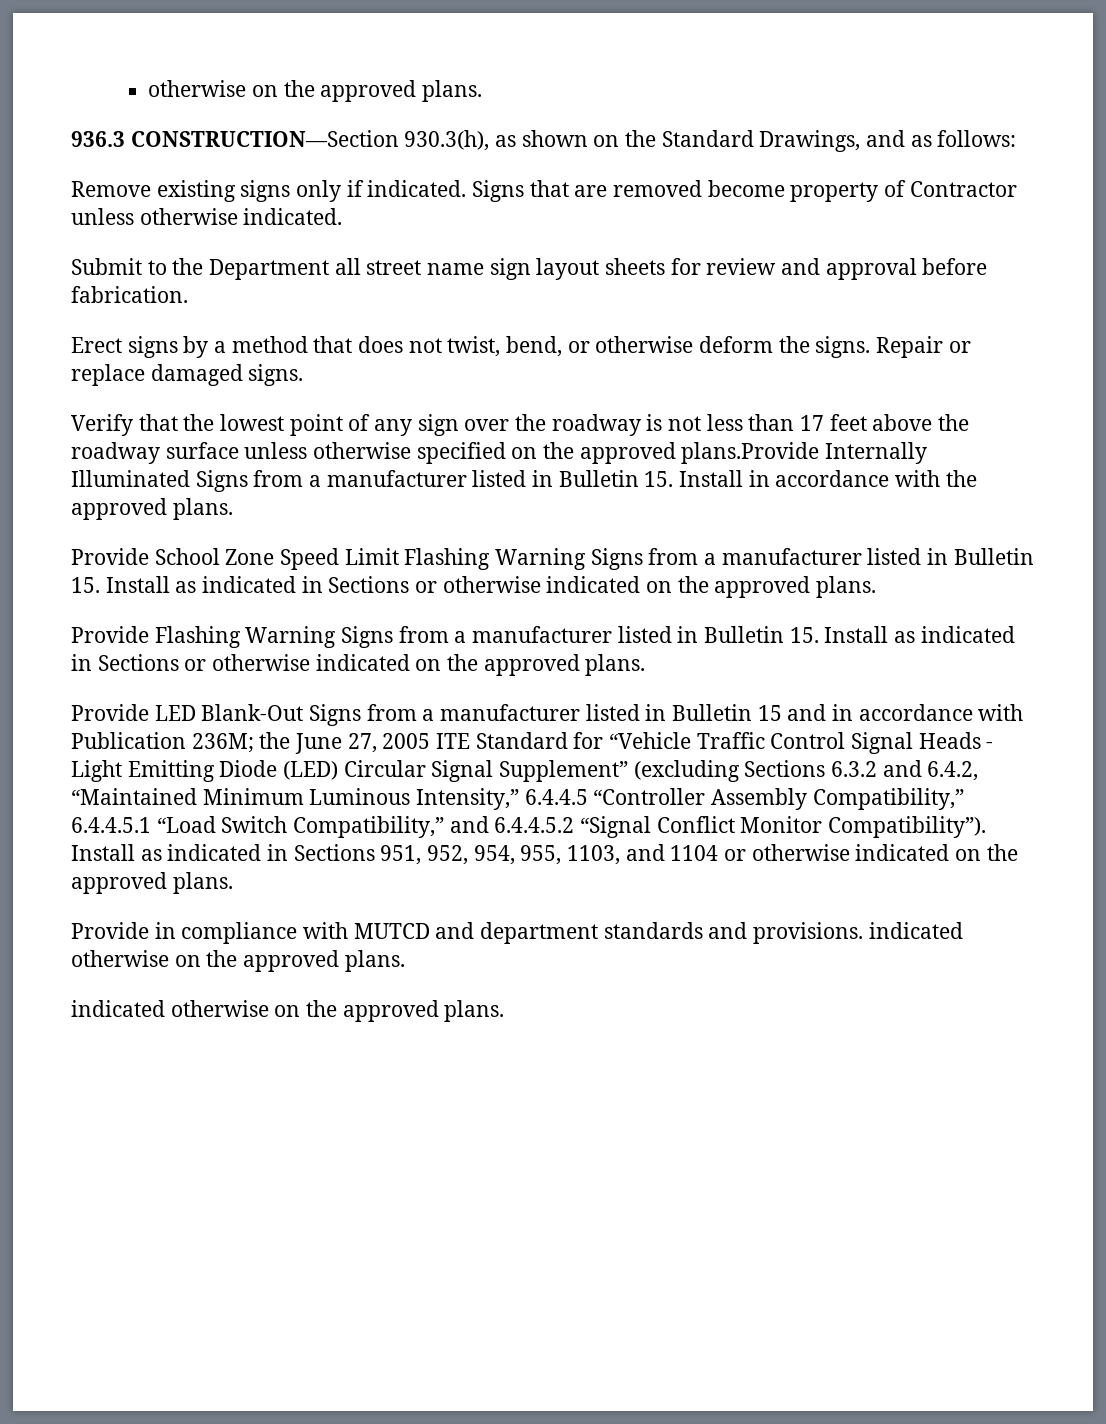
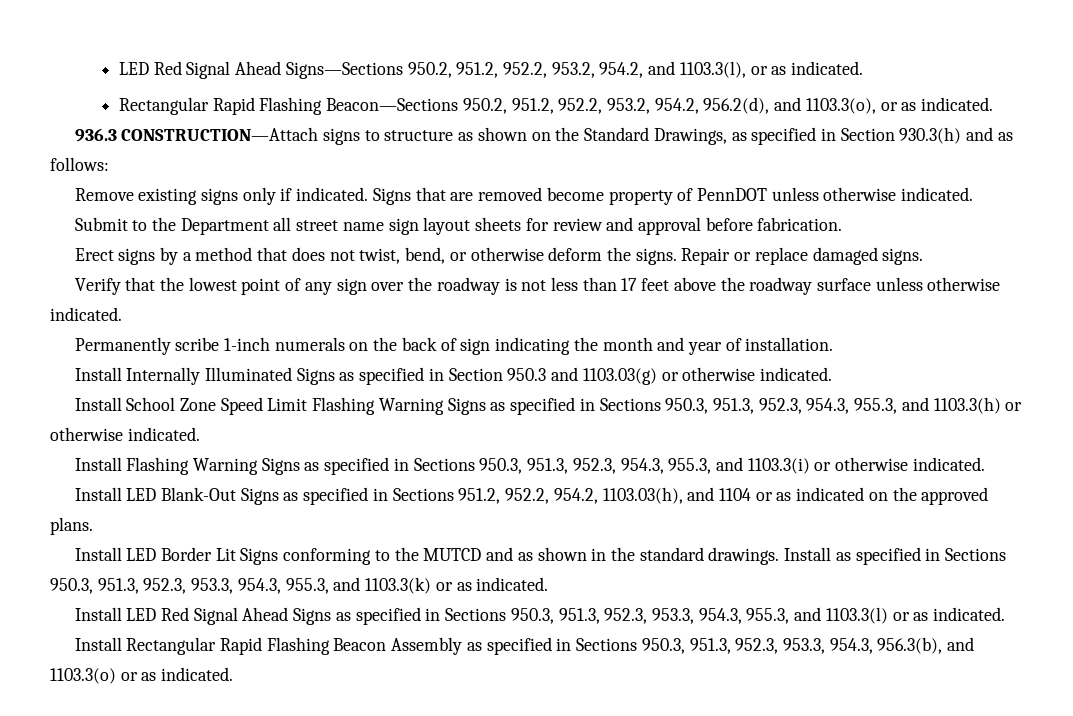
[148,80,482,102] [71,130,490,151] otherwise on the approved plans. // 936.3 CONSTRUCTION—Section 930.3(h), -> [118,61,864,79] [118,97,994,115] [74,127,454,145] LED Red Signal Ahead Signs—Sections 950.2, 951.2, 952.2, 953.2, 954.2, and 1103.3(l), or as indicated. // Rectangular Rapid Flashing Beacon—Sections 950.2, 951.2, 952.2, 953.2, 954.2, 956.2(d), and 1103.3(o), or as indicated. // 936.3 CONSTRUCTION—Attach signs to structure
(861, 141) none -> [731,127,962,145] as specified in Section 930.3(h)
[909,181,1017,197] Contractor -> [696,188,767,201] PennDOT
[416,442,928,464] [71,470,977,492] [71,498,233,520] [71,548,149,565] specified on the approved plans.Provide Internally Illuminated Signs from a manufacturer listed in Bulletin 15. Install in accordance with the approved plans. // Provide -> [50,307,122,321] [74,337,834,355] [74,367,832,385] [74,397,122,411] indicated. // Permanently scribe 1-inch numerals on the back of sign indicating the month and year of installation. // Install Internally Illuminated Signs as specified in Section 950.3 and 1103.03(g) or otherwise indicated. // Install
[648,548,1034,565] [71,576,877,598] [71,626,1015,648] [71,654,646,676] [71,704,1024,726] [71,732,994,754] [71,760,979,782] [71,788,964,810] [71,816,987,838] [71,844,1018,865] [71,872,233,894] [71,922,963,944] [71,950,405,972] [71,1000,505,1022] from a manufacturer listed in Bulletin 15. Install as indicated in Sections or otherwise indicated on the approved plans. // Provide Flashing Warning Signs from a manufacturer listed in Bulletin 15. Install as indicated in Sections or otherwise indicated on the approved plans. // Provide LED Blank-Out Signs from a manufacturer listed in Bulletin 15 and in accordance with Publication 236M; the June 27, 2005 ITE Standard for “Vehicle Traffic Control Signal Heads - Light Emitting Diode (LED) Circular Signal Supplement” (excluding Sections 6.3.2 and 6.4.2, “Maintained Minimum Luminous Intensity,” 6.4.4.5 “Controller Assembly Compatibility,” 6.4.4.5.1 “Load Switch Compatibility,” and 6.4.4.5.2 “Signal Conflict Monitor Compatibility”). Install as indicated in Sections 951, 952, 954, 955, 1103, and 1104 or otherwise indicated on the approved plans. // Provide in compliance with MUTCD and department standards and provisions. indicated otherwise on the approved plans. // indicated otherwise on the approved plans. -> [490,397,1023,415] [50,427,200,441] [74,457,985,475] [74,487,989,505] [50,517,93,535] [74,547,1007,565] [50,577,549,594] [74,607,1006,625] [74,637,975,655] [50,667,234,684] as specified in Sections 950.3, 951.3, 952.3, 954.3, 955.3, and 1103.3(h) or otherwise indicated. // Install Flashing Warning Signs as specified in Sections 950.3, 951.3, 952.3, 954.3, 955.3, and 1103.3(i) or otherwise indicated. // Install LED Blank-Out Signs as specified in Sections 951.2, 952.2, 954.2, 1103.03(h), and 1104 or as indicated on the approved plans. // Install LED Border Lit Signs conforming to the MUTCD and as shown in the standard drawings. Install as specified in Sections 950.3, 951.3, 952.3, 953.3, 954.3, 955.3, and 1103.3(k) or as indicated. // Install LED Red Signal Ahead Signs as specified in Sections 950.3, 951.3, 952.3, 953.3, 954.3, 955.3, and 1103.3(l) or as indicated. // Install Rectangular Rapid Flashing Beacon Assembly as specified in Sections 950.3, 951.3, 952.3, 953.3, 954.3, 956.3(b), and 1103.3(o) or as indicated.

